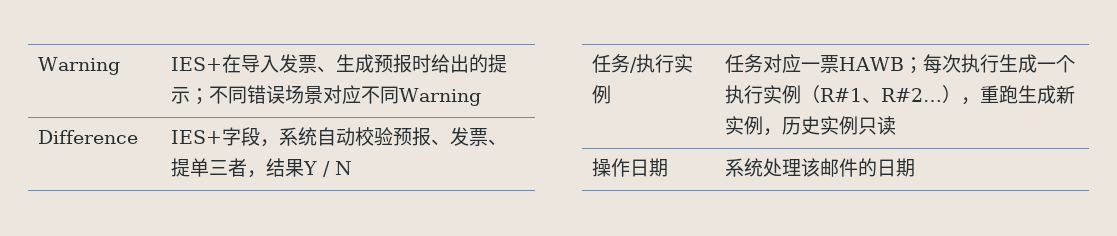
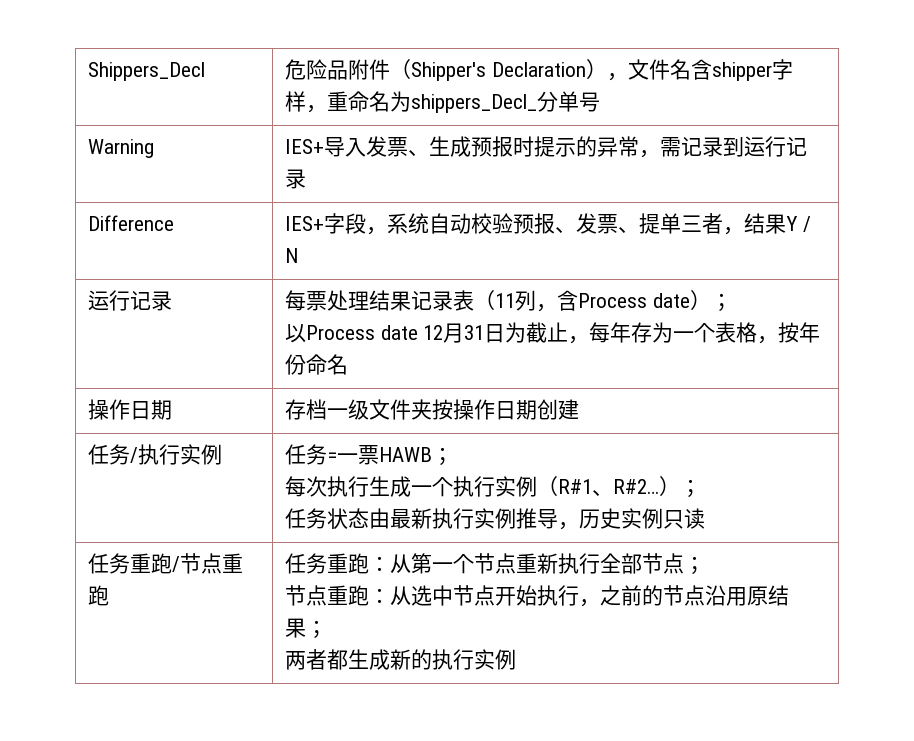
(38, 66) none -> [88,62,206,81] [285,59,793,81] [285,91,601,113] Shippers_Decl | 危险品附件（Shipper's Declaration），文件名含shipper字样，重命名为shippers_Decl_分单号 //
[222,54,242,73] 在 -> (325, 146) none
[431,54,508,73] [171,85,482,106] 给出的提示；不同错误场景对应不同Warning -> [534,136,808,158] [285,169,307,189] 提示的异常，需记录到运行记录
(353, 168) none -> [88,290,173,311] [285,290,732,312] [285,322,821,344] [285,354,349,375] [88,399,173,420] [285,399,580,420] // 运行记录 | 每票处理结果记录表（11列，含Process date）； // 以Process date 12月31日为截止，每年存为一个表格，按年份命名 // 操作日期 | 存档一级文件夹按操作日期创建
[763,54,802,73] 对应 -> [327,452,338,462] =
(924, 65) none -> (454, 456) //
[961,85,1076,105] [725,116,897,136] [592,158,669,177] [725,158,916,177] ，重跑生成新实例，历史实例只读 // 操作日期 | 系统处理该邮件的日期 -> [680,479,702,498] [285,508,706,530] [88,553,244,574] [88,585,110,606] [285,553,706,575] [285,585,790,607] [285,618,328,639] [285,649,517,670] ； // 任务状态由最新执行实例推导，历史实例只读 // 任务重跑/节点重跑 | 任务重跑：从第一个节点重新执行全部节点； // 节点重跑：从选中节点开始执行，之前的节点沿用原结果； // 两者都生成新的执行实例

